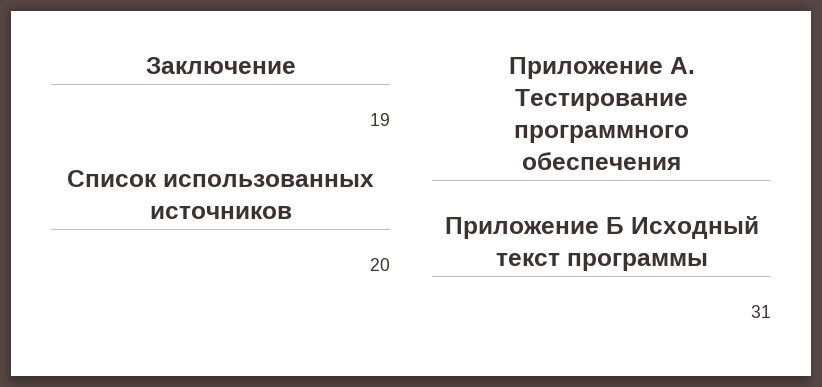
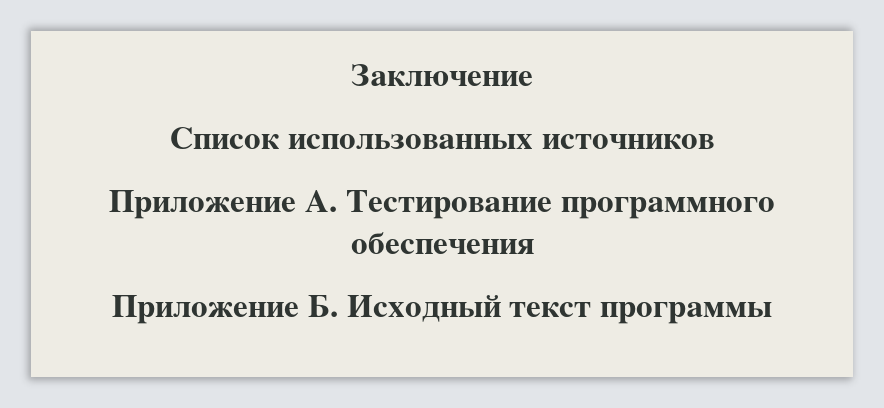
[370,113,390,126] // 19 -> (533, 75) none
[370,258,390,271] // 20 -> (714, 141) none
[605,217,624,234] Б -> [307,295,338,317] Б.
[751,305,771,318] // 31 -> (773, 313) none

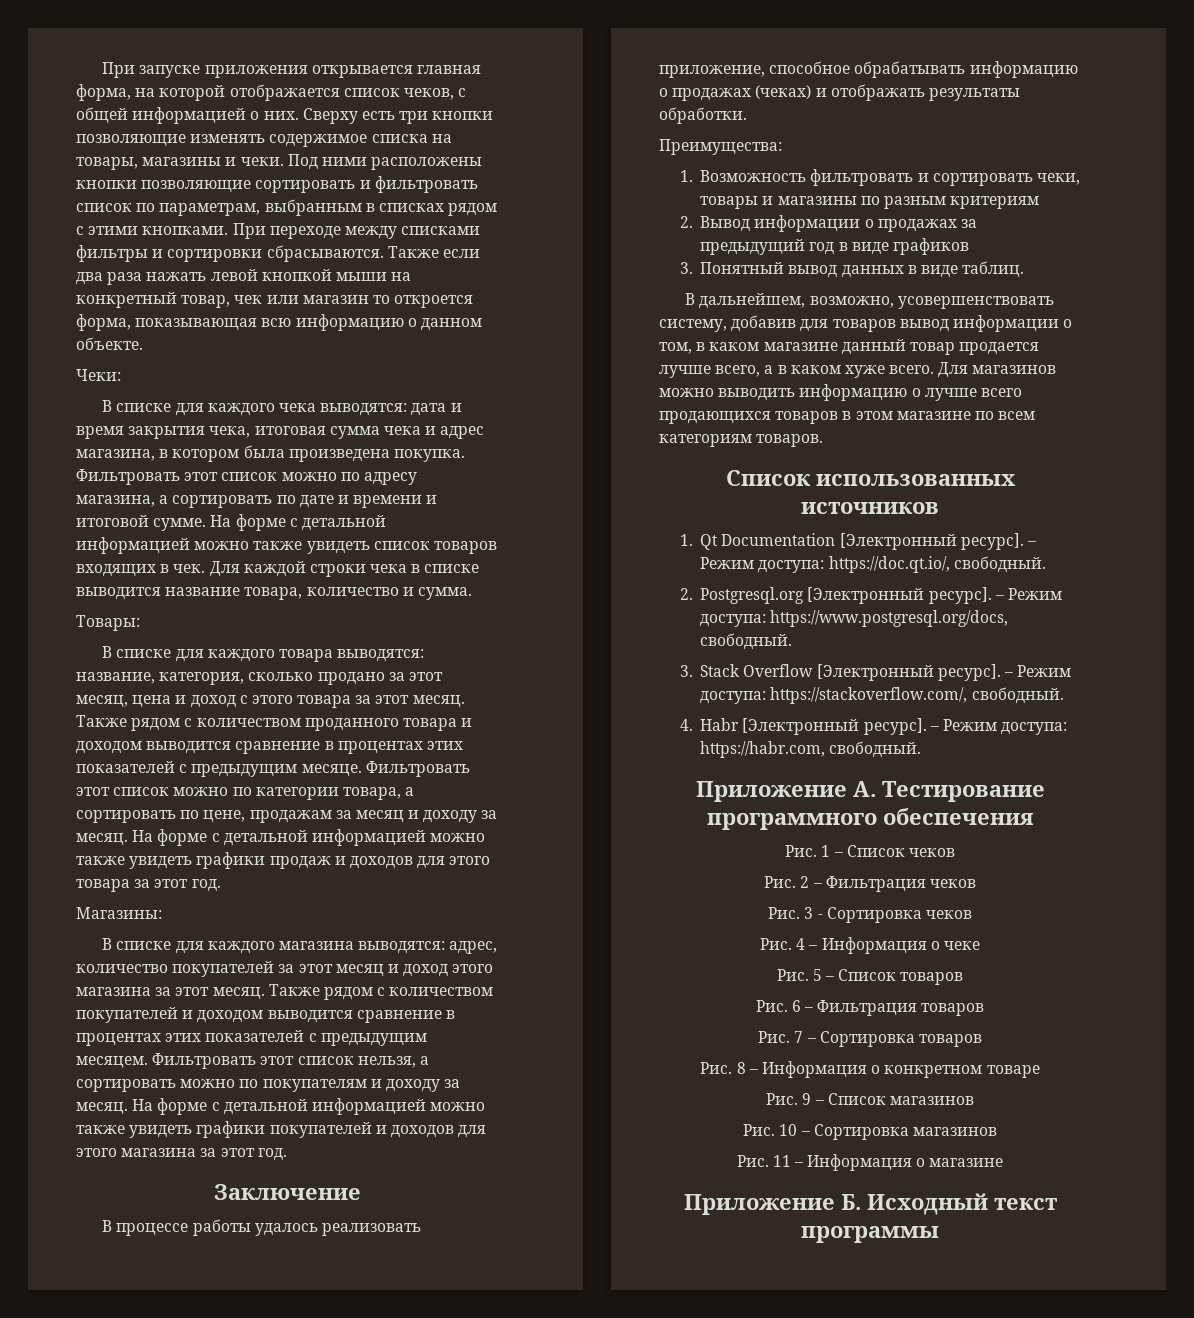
[351,64,533,86] [170,127,714,149] Заключение // Список использованных источников -> [102,62,482,78] [76,84,467,101] [76,107,494,124] [76,134,452,147] [76,154,483,170] [76,176,478,193] [76,199,498,216] [76,223,481,239] [76,245,480,262] [76,269,412,285] [76,292,474,308] [76,314,482,331] [76,337,143,350] [76,369,121,381] [102,400,462,416] [76,426,485,439] [76,445,465,462] [76,469,417,485] [76,495,438,508] [76,514,386,531] [76,537,497,554] [76,561,480,577] [76,587,472,600] [76,615,140,631] [102,646,425,662] [76,672,443,685] [76,695,465,708] [76,715,473,731] [76,741,463,754] [76,761,470,777] [76,787,415,800] [76,810,498,823] [76,829,486,846] [76,852,491,869] [76,879,221,892] [76,907,162,919] [102,938,498,954] [76,961,494,977] [76,984,494,1000] [76,1007,455,1023] [76,1030,427,1046] [76,1053,429,1069] [76,1079,461,1092] [76,1098,486,1115] [76,1121,487,1138] [76,1148,287,1161] [213,1184,361,1200] [102,1219,422,1236] [659,61,1078,78] [659,84,1020,101] [659,107,747,124] [659,139,782,155] [679,169,1080,186] [700,196,1040,209] [679,215,977,232] [700,238,969,255] [679,261,1025,278] [685,293,1054,309] [659,315,1073,332] [659,339,1040,355] [659,362,1057,378] [659,384,1022,401] [659,411,1036,424] [659,434,824,447] [725,470,1016,486] [801,502,939,514] [679,533,1036,550] [700,556,1046,573] [679,587,1062,604] [700,610,1009,627] [700,633,793,650] [679,664,1072,681] [700,687,1064,704] [679,718,1068,735] [700,741,922,758] При запуске приложения открывается главная форма, на которой отображается список чеков, с общей информацией о них. Сверху есть три кнопки позволяющие изменять содержимое списка на товары, магазины и чеки. Под ними расположены кнопки позволяющие сортировать и фильтровать список по параметрам, выбранным в списках рядом с этими кнопками. При переходе между списками фильтры и сортировки сбрасываются. Также если два раза нажать левой кнопкой мыши на конкретный товар, чек или магазин то откроется форма, показывающая всю информацию о данном объекте. // Чеки: // В списке для каждого чека выводятся: дата и время закрытия чека, итоговая сумма чека и адрес магазина, в котором была произведена покупка. Фильтровать этот список можно по адресу магазина, а сортировать по дате и времени и итоговой сумме. На форме с детальной информацией можно также увидеть список товаров входящих в чек. Для каждой строки чека в списке выводится название товара, количество и сумма. // Товары: // В списке для каждого товара выводятся: название, категория, сколько продано за этот месяц, цена и доход с этого товара за этот месяц. Также рядом с количеством проданного товара и доходом выводится сравнение в процентах этих показателей с предыдущим месяце. Фильтровать этот список можно по категории товара, а сортировать по цене, продажам за месяц и доходу за месяц. На форме с детальной информацией можно также увидеть графики продаж и доходов для этого товара за этот год. // Магазины: // В списке для каждого магазина выводятся: адрес, количество покупателей за этот месяц и доход этого магазина за этот месяц. Также рядом с количеством покупателей и доходом выводится сравнение в процентах этих показателей с предыдущим месяцем. Фильтровать этот список нельзя, а сортировать можно по покупателям и доходу за месяц. На форме с детальной информацией можно также увидеть графики покупателей и доходов для этого магазина за этот год. // Заключение // В процессе работы удалось реализовать приложение, способное обрабатывать информацию о продажах (чеках) и отображать результаты обработки. // Преимущества: // 1. Возможность фильтровать и сортировать чеки, товары и магазины по разным критериям // 2. Вывод информации о продажах за предыдущий год в виде графиков // 3. Понятный вывод данных в виде таблиц. // В дальнейшем, возможно, усовершенствовать систему, добавив для товаров вывод информации о том, в каком магазине данный товар продается лучше всего, а в каком хуже всего. Для магазинов можно выводить информацию о лучше всего продающихся товаров в этом магазине по всем категориям товаров. // Список использованных источников // 1. Qt Documentation [Электронный ресурс]. – Режим доступа: https://doc.qt.io/, свободный. // 2. Postgresql.org [Электронный ресурс]. – Режим доступа: https://www.postgresql.org/docs, свободный. // 3. Stack Overflow [Электронный ресурс]. – Режим доступа: https://stackoverflow.com/, свободный. // 4. Habr [Электронный ресурс]. – Режим доступа: https://habr.com, свободный.
(534, 243) none -> [785,845,955,857] [764,876,976,892] [768,907,972,923] [760,937,980,954] [776,969,964,985] [755,1000,985,1016] [758,1031,982,1047] [700,1061,1040,1078] [766,1093,974,1105] [743,1124,997,1140] [736,1154,1004,1171] // Рис. 1 – Список чеков // Рис. 2 – Фильтрация чеков // Рис. 3 - Сортировка чеков // Рис. 4 – Информация о чеке // Рис. 5 – Список товаров // Рис. 6 – Фильтрация товаров // Рис. 7 – Сортировка товаров // Рис. 8 – Информация о конкретном товаре // Рис. 9 – Список магазинов // Рис. 10 – Сортировка магазинов // Рис. 11 – Информация о магазине

